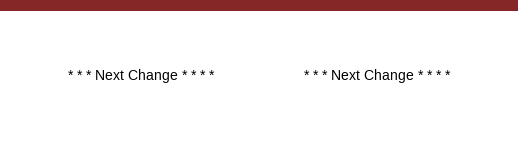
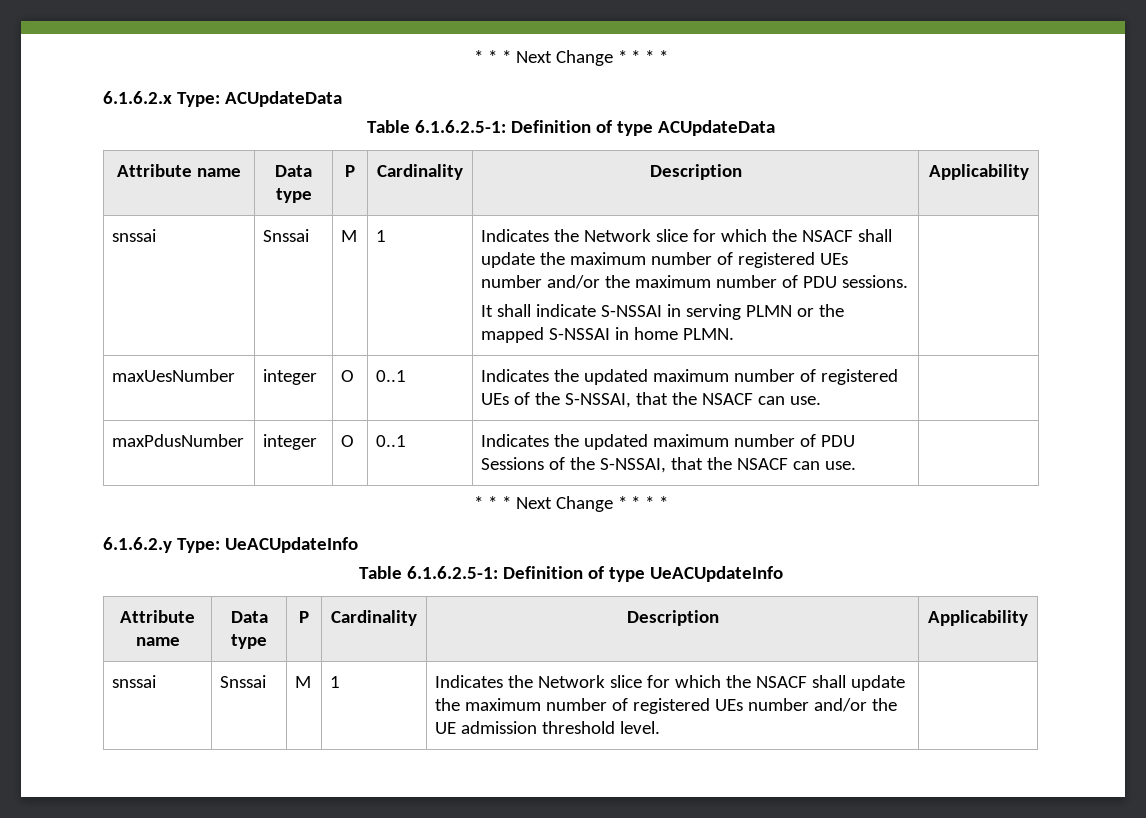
[68,69,215,83] [304,69,451,83] * * * Next Change * * * * // * * * Next Change * * * * -> [473,50,669,66] [103,91,342,107] [367,120,775,136] [117,164,241,177] [275,165,312,177] [275,188,312,203] [345,165,355,177] [377,164,463,180] [649,164,742,180] [928,164,1029,180] [112,229,157,242] [263,229,310,242] [341,230,358,242] [376,230,387,242] [481,229,892,242] [481,252,848,268] [481,275,908,289] [481,304,844,320] [481,327,735,343] [112,369,236,382] [263,369,318,385] [341,370,355,382] [376,370,407,382] [481,369,898,385] [481,392,821,408] [112,434,245,447] [263,434,318,450] [341,435,355,447] [376,435,407,447] [481,434,855,450] [481,457,856,473] [473,496,669,512] [103,537,358,553] [359,566,783,582] [120,610,195,623] [135,637,180,646] [230,611,268,623] [231,634,267,649] [299,611,309,623] [331,610,417,626] [626,610,719,626] [928,610,1028,626] [112,675,157,688] [220,675,267,688] [295,676,312,688] [330,676,341,688] [435,675,905,691] [435,698,897,714] [435,721,661,734] * * * Next Change * * * * // 6.1.6.2.x Type: ACUpdateData // Table 6.1.6.2.5-1: Definition of type ACUpdateData // Attribute name | Data type | P | Cardinality | Description | Applicability // snssai | Snssai | M | 1 | Indicates the Network slice for which the NSACF shall update the maximum number of registered UEs number and/or the maximum number of PDU sessions. // It shall indicate S-NSSAI in serving PLMN or the mapped S-NSSAI in home PLMN. | // maxUesNumber | integer | O | 0..1 | Indicates the updated maximum number of registered UEs of the S-NSSAI, that the NSACF can use. | // maxPdusNumber | integer | O | 0..1 | Indicates the updated maximum number of PDU Sessions of the S-NSSAI, that the NSACF can use. | // * * * Next Change * * * * // 6.1.6.2.y Type: UeACUpdateInfo // Table 6.1.6.2.5-1: Definition of type UeACUpdateInfo // Attribute name | Data type | P | Cardinality | Description | Applicability // snssai | Snssai | M | 1 | Indicates the Network slice for which the NSACF shall update the maximum number of registered UEs number and/or the UE admission threshold level. |

